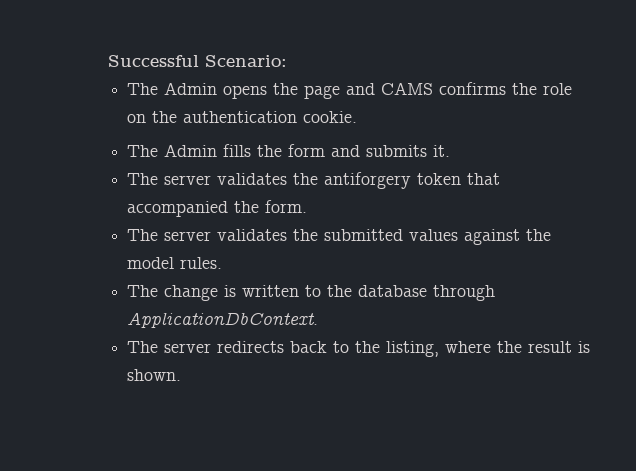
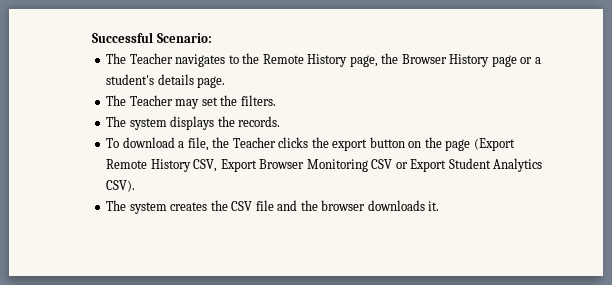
[164,82,573,99] [127,111,358,123] [127,144,451,157] [127,172,501,189] [127,200,308,217] [127,229,552,245] [127,257,223,269] [127,285,496,301] [127,312,319,328] [127,341,591,357] [127,369,182,381] Admin opens the page and CAMS confirms the role on the authentication cookie. // The Admin fills the form and submits it. // The server validates the antiforgery token that accompanied the form. // The server validates the submitted values against the model rules. // The change is written to the database through ApplicationDbContext. // The server redirects back to the listing, where the result is shown. -> [129,53,541,67] [106,74,226,88] [106,95,276,109] [106,116,281,130] [106,137,515,151] [106,158,543,172] [106,180,136,192] [106,200,440,214] Teacher navigates to the Remote History page, the Browser History page or a student's details page. // The Teacher may set the filters. // The system displays the records. // To download a file, the Teacher clicks the export button on the page (Export Remote History CSV, Export Browser Monitoring CSV or Export Student Analytics CSV). // The system creates the CSV file and the browser downloads it.

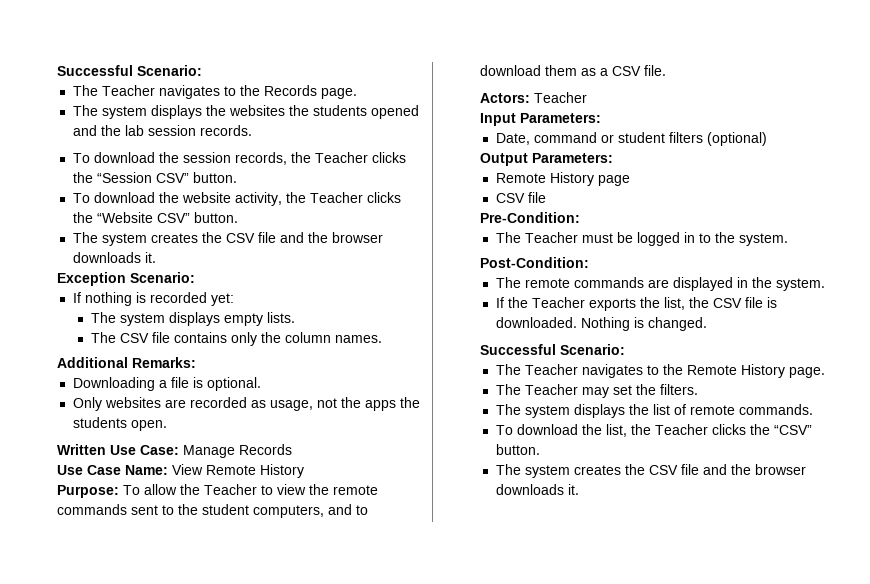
[92,32,212,43] Successful Scenario: -> [57,65,203,76] [72,85,357,99] [72,105,419,119] [72,125,252,136] [72,152,406,165] [72,172,237,183] [72,192,401,206] [72,212,238,223] [72,232,383,246] [72,252,156,263] [57,272,196,286] [72,292,234,306] [90,312,295,326] [90,332,382,346] [57,357,197,368] [72,377,261,391] [72,397,420,411] [72,417,167,431] [57,444,293,458] [57,464,305,478] [57,484,379,498] [57,504,369,518] [480,65,667,76] [480,92,588,103] [480,113,602,126] [495,132,767,146] [480,153,614,166] [495,172,630,186] [495,192,546,203] [480,212,581,223] [495,232,788,246] [480,257,590,268] [495,277,825,291] [495,297,777,311] [495,317,707,331] [480,344,626,355] Successful Scenario: // The Teacher navigates to the Records page. // The system displays the websites the students opened and the lab session records. // To download the session records, the Teacher clicks the “Session CSV” button. // To download the website activity, the Teacher clicks the “Website CSV” button. // The system creates the CSV file and the browser downloads it. // Exception Scenario: // If nothing is recorded yet: // The system displays empty lists. // The CSV file contains only the column names. // Additional Remarks: // Downloading a file is optional. // Only websites are recorded as usage, not the apps the students open. // Written Use Case: Manage Records // Use Case Name: View Remote History // Purpose: To allow the Teacher to view the remote commands sent to the student computers, and to download them as a CSV file. // Actors: Teacher // Input Parameters: // Date, command or student filters (optional) // Output Parameters: // Remote History page // CSV file // Pre-Condition: // The Teacher must be logged in to the system. // Post-Condition: // The remote commands are displayed in the system. // If the Teacher exports the list, the CSV file is downloaded. Nothing is changed. // Successful Scenario:
[349,53,541,67] [106,74,194,85] page, the Browser History page or a student's details -> (785, 371) none
[238,116,281,127] [106,137,515,151] [106,158,543,172] [106,180,136,192] records. // To download a file, the Teacher clicks the export button on the page (Export Remote History CSV, Export Browser Monitoring CSV or Export Student Analytics CSV). -> [652,404,813,415] [495,424,812,437] [495,444,540,455] list of remote commands. // To download the list, the Teacher clicks the “CSV” button.

